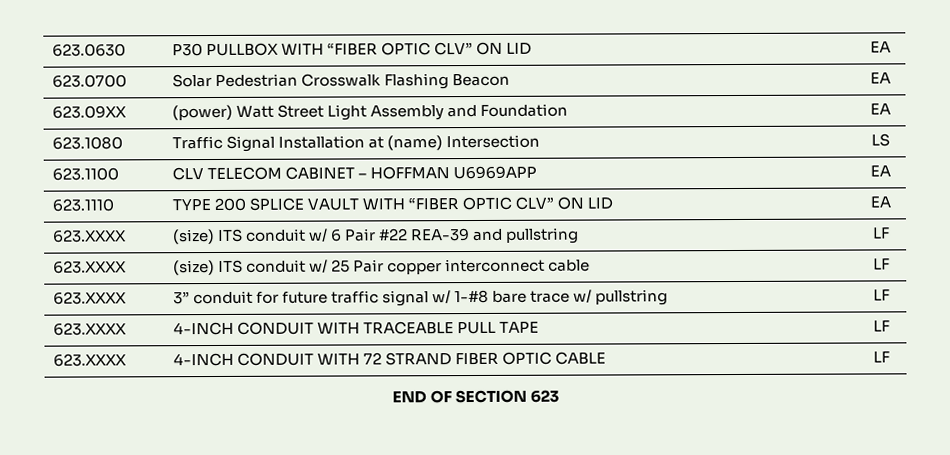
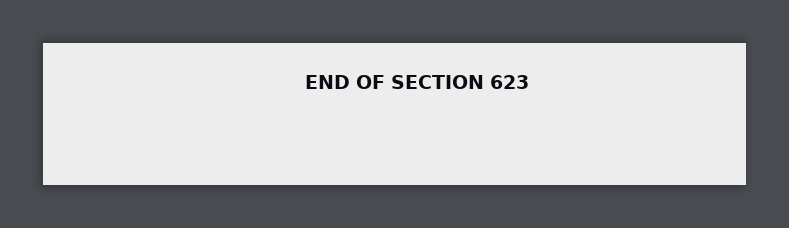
[51,43,126,57] [171,41,532,57] [869,41,891,53] [51,74,127,88] [171,73,510,90] [869,72,891,84] [51,105,127,119] [171,103,568,121] [869,103,891,115] [51,136,123,150] [171,134,540,152] [870,133,890,147] [51,167,119,181] [171,165,537,181] [869,165,891,177] [51,198,114,212] [171,196,613,212] [869,196,891,208] [52,229,127,243] [172,227,579,245] [872,227,890,239] [52,260,127,274] [172,258,590,276] [872,258,890,270] [52,291,127,305] [172,289,669,307] [872,289,890,301] [52,322,127,336] [172,321,539,336] [872,320,890,332] [52,353,127,367] [172,351,606,367] [872,351,890,363] 623.0630 | P30 PULLBOX WITH “FIBER OPTIC CLV” ON LID | EA // 623.0700 | Solar Pedestrian Crosswalk Flashing Beacon | EA // 623.09XX | (power) Watt Street Light Assembly and Foundation | EA // 623.1080 | Traffic Signal Installation at (name) Intersection | LS // 623.1100 | CLV TELECOM CABINET – HOFFMAN U6969APP | EA // 623.1110 | TYPE 200 SPLICE VAULT WITH “FIBER OPTIC CLV” ON LID | EA // 623.XXXX | (size) ITS conduit w/ 6 Pair #22 REA-39 and pullstring | LF // 623.XXXX | (size) ITS conduit w/ 25 Pair copper interconnect cable | LF // 623.XXXX | 3” conduit for future traffic signal w/ 1-#8 bare trace w/ pullstring | LF // 623.XXXX | 4-INCH CONDUIT WITH TRACEABLE PULL TAPE | LF // 623.XXXX | 4-INCH CONDUIT WITH 72 STRAND FIBER OPTIC CABLE | LF // -> (304, 82) none

